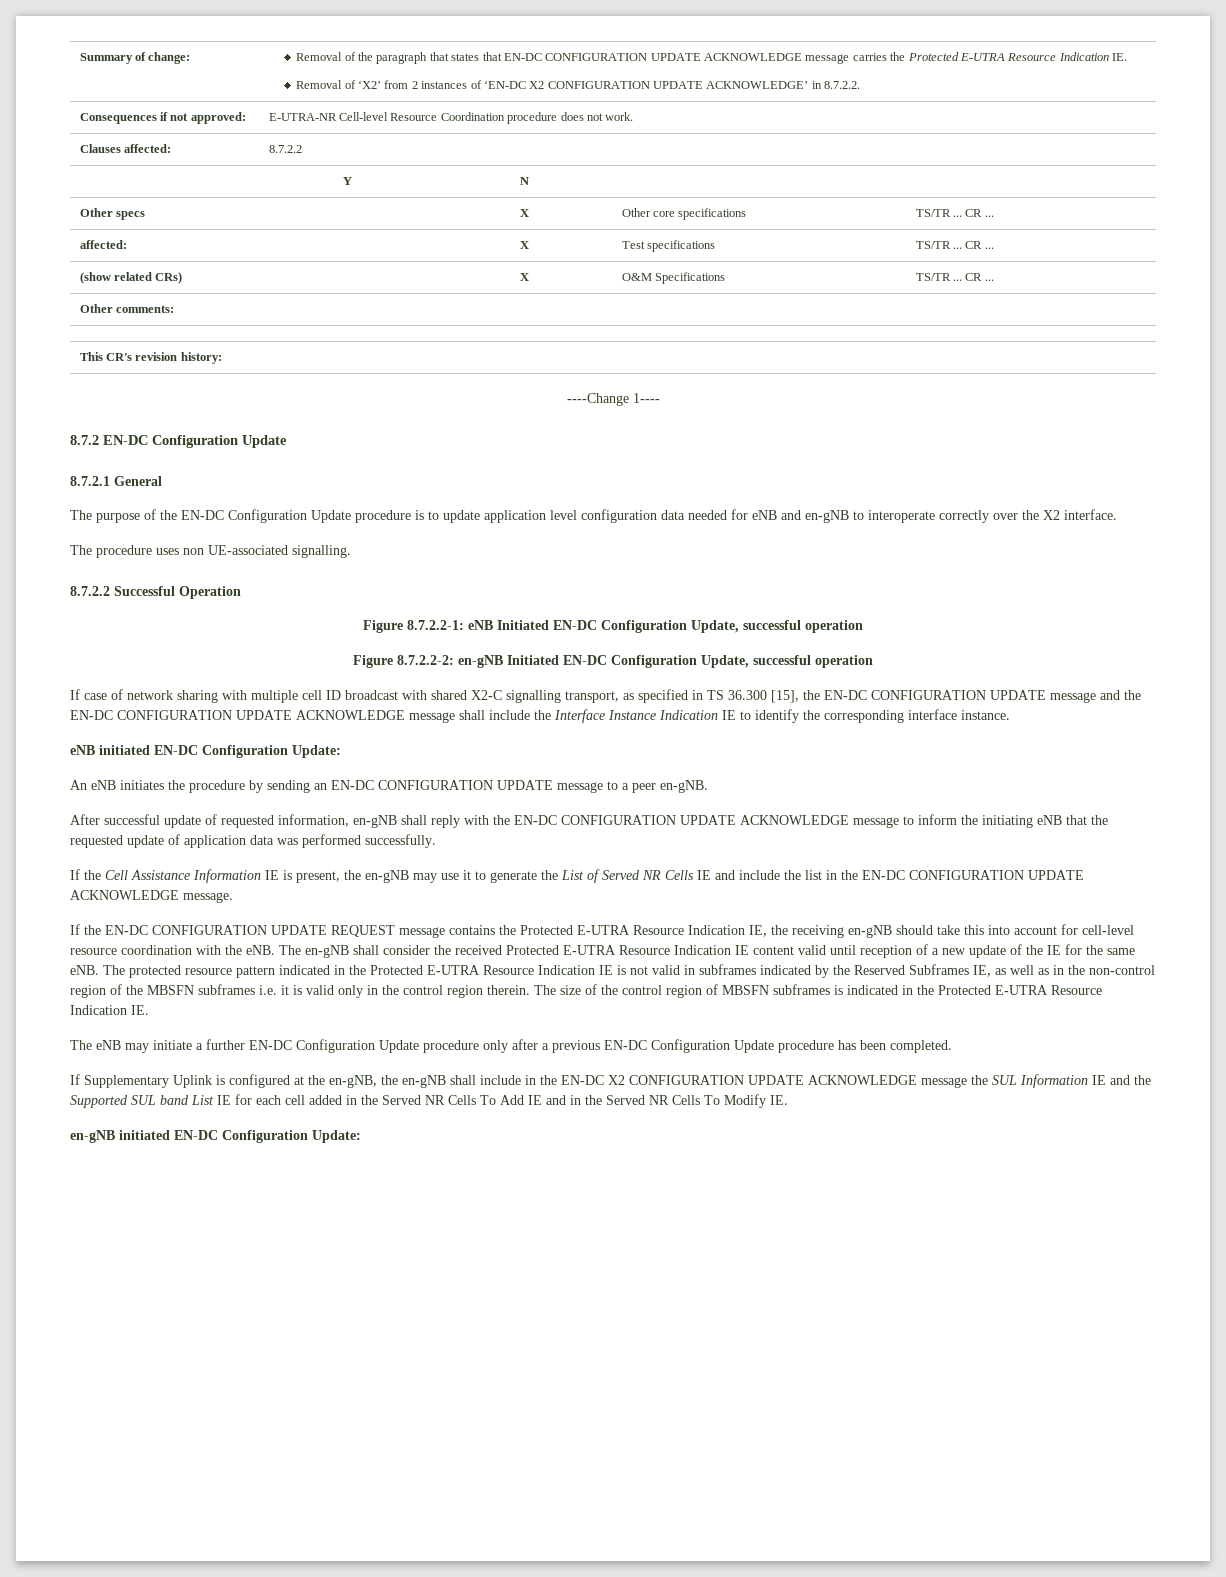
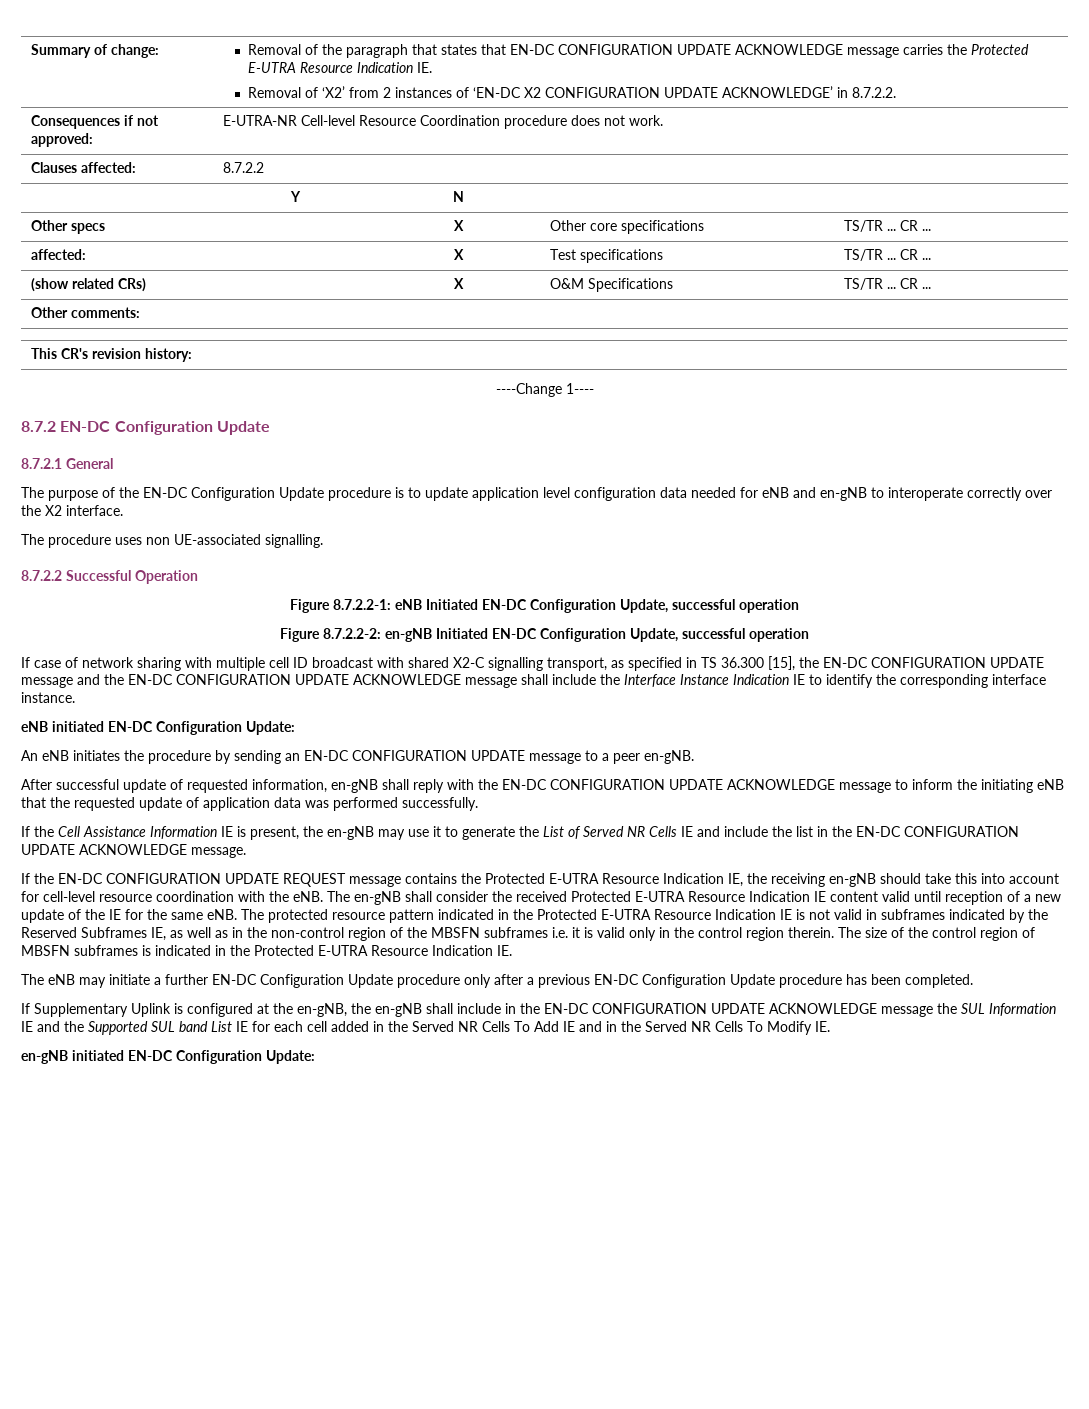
[608,1075,625,1085] X2 -> (589, 1008) none

